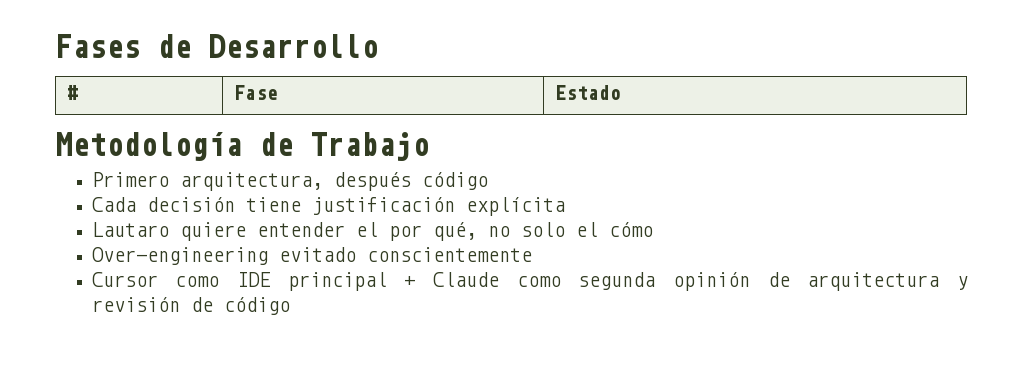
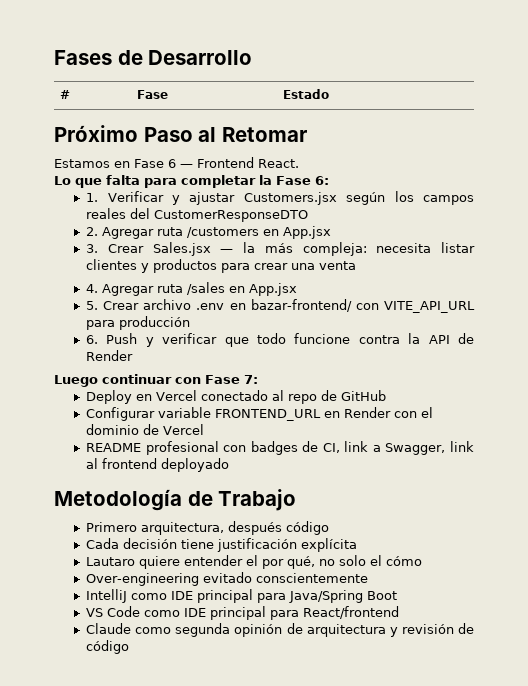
(622, 92) none -> [54,125,307,142] [54,157,299,168] [54,175,329,188] [86,191,475,205] [86,208,309,222] [86,226,332,239] [86,242,475,256] [86,259,357,273] [86,282,298,296] [86,299,476,313] [86,316,191,330] [86,333,475,347] [86,350,134,361] [54,374,258,387] [86,390,387,404] [86,407,434,421] [86,424,205,435] [86,441,474,455] [86,458,230,472] // Próximo Paso al Retomar // Estamos en Fase 6 — Frontend React. // Lo que falta para completar la Fase 6: // 1. Verificar y ajustar Customers.jsx según los campos reales del CustomerResponseDTO // 2. Agregar ruta /customers en App.jsx // 3. Crear Sales.jsx — la más compleja: necesita listar clientes y productos para crear una venta // 4. Agregar ruta /sales en App.jsx // 5. Crear archivo .env en bazar-frontend/ con VITE_API_URL para producción // 6. Push y verificar que todo funcione contra la API de Render // Luego continuar con Fase 7: // Deploy en Vercel conectado al repo de GitHub // Configurar variable FRONTEND_URL en Render con el dominio de Vercel // README profesional con badges de CI, link a Swagger, link al frontend deployado
[91,272,416,291] Cursor como IDE principal + -> [86,589,398,603] [86,606,400,620] IntelliJ como IDE principal para Java/Spring Boot // VS Code como IDE principal para React/frontend //

